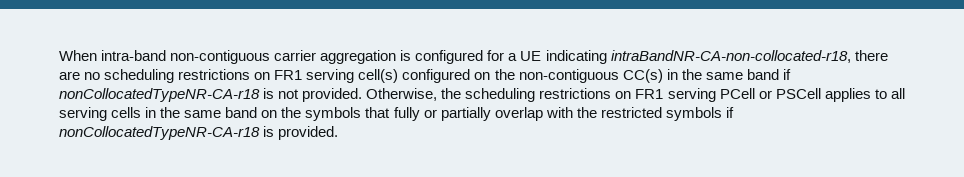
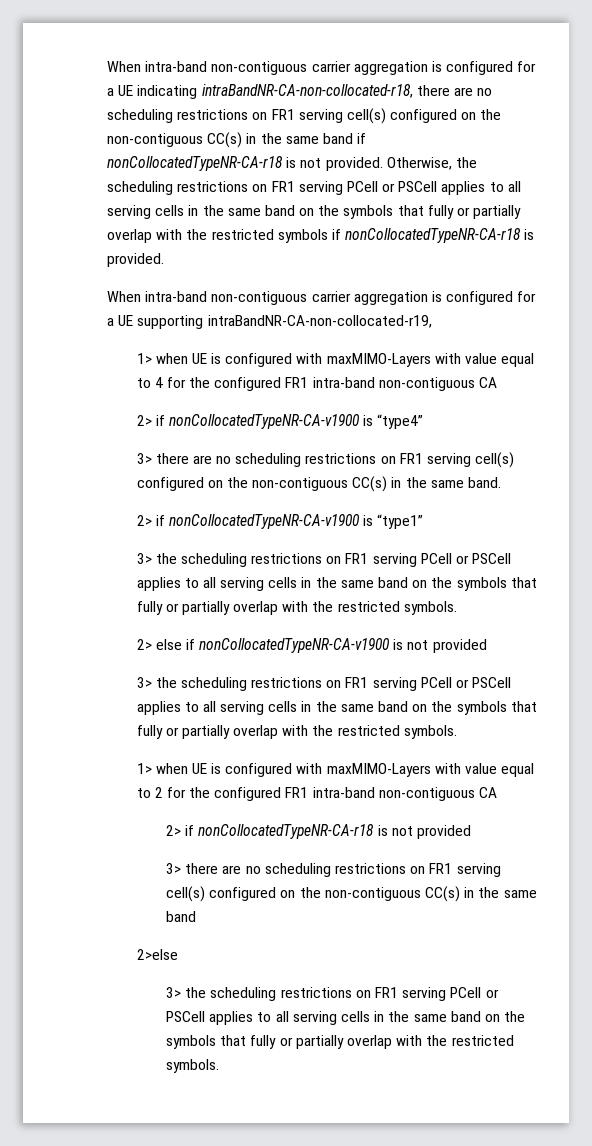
(339, 133) none -> [107,291,537,305] [107,315,432,329] [136,353,535,367] [136,377,498,391] [136,414,424,429] [136,452,515,468] [136,476,502,492] [136,514,424,529] [136,553,512,567] [136,577,537,591] [136,601,457,615] [136,638,487,653] [136,677,512,691] [136,701,537,715] [136,725,457,739] [136,763,535,777] [136,787,498,801] [166,824,471,839] [166,863,501,877] [166,886,537,902] [166,911,197,922] [136,949,178,960] [166,987,499,1001] [166,1011,526,1025] [166,1035,514,1049] [166,1059,220,1073] // When intra-band non-contiguous carrier aggregation is configured for a UE supporting intraBandNR-CA-non-collocated-r19, // 1> when UE is configured with maxMIMO-Layers with value equal to 4 for the configured FR1 intra-band non-contiguous CA // 2> if nonCollocatedTypeNR-CA-v1900 is “type4” // 3> there are no scheduling restrictions on FR1 serving cell(s) configured on the non-contiguous CC(s) in the same band. // 2> if nonCollocatedTypeNR-CA-v1900 is “type1” // 3> the scheduling restrictions on FR1 serving PCell or PSCell applies to all serving cells in the same band on the symbols that fully or partially overlap with the restricted symbols. // 2> else if nonCollocatedTypeNR-CA-v1900 is not provided // 3> the scheduling restrictions on FR1 serving PCell or PSCell applies to all serving cells in the same band on the symbols that fully or partially overlap with the restricted symbols. // 1> when UE is configured with maxMIMO-Layers with value equal to 2 for the configured FR1 intra-band non-contiguous CA // 2> if nonCollocatedTypeNR-CA-r18 is not provided // 3> there are no scheduling restrictions on FR1 serving cell(s) configured on the non-contiguous CC(s) in the same band // 2>else // 3> the scheduling restrictions on FR1 serving PCell or PSCell applies to all serving cells in the same band on the symbols that fully or partially overlap with the restricted symbols.

